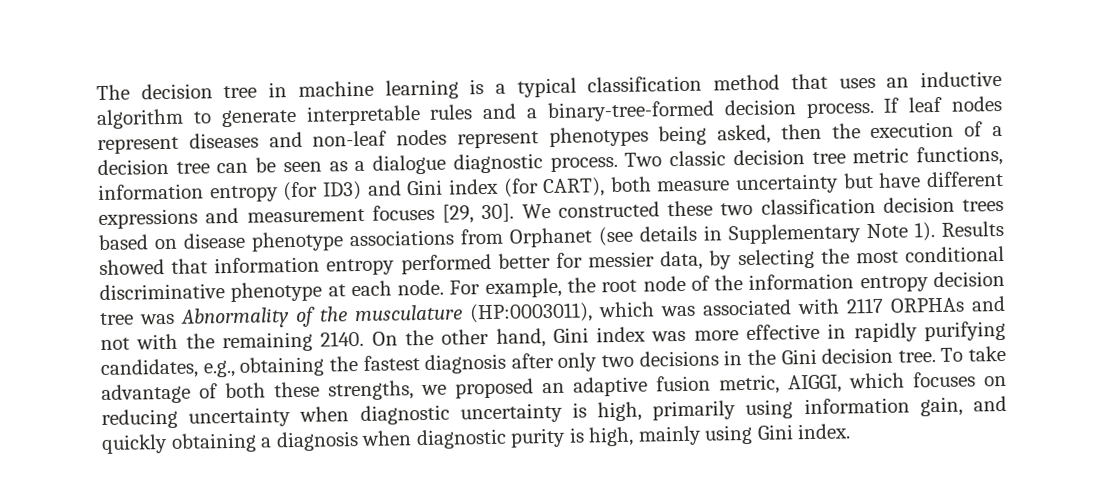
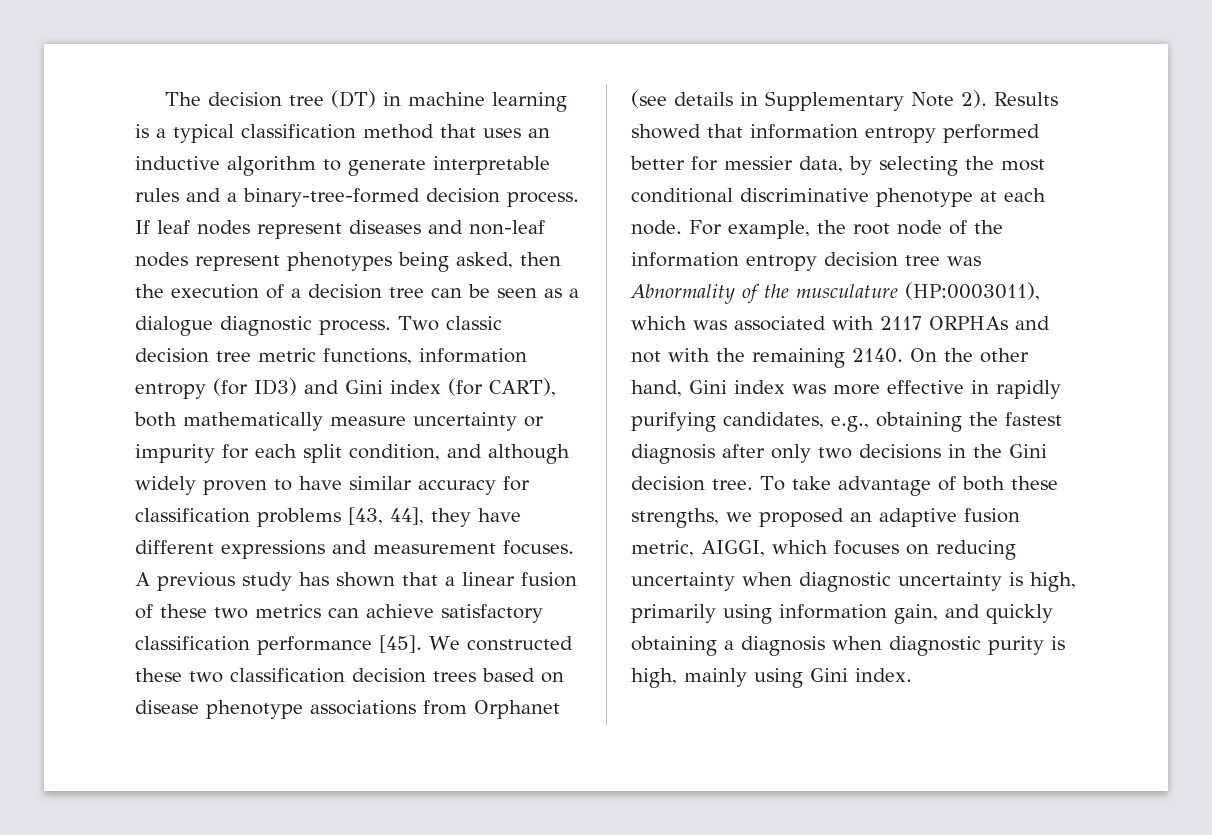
(258, 92) none -> [331,90,377,108] (DT)
(652, 184) none -> [183,412,323,431] mathematically
[842,172,874,189] but -> [524,416,544,427] [135,444,570,464] [135,476,530,495] [135,507,471,527] or impurity for each split condition, and although widely proven to have similar accuracy for classification problems [43, 44], they
[371,203,515,224] focuses [29, 30]. -> [503,540,574,555] [135,572,577,591] [135,604,543,623] [135,635,422,655] focuses. A previous study has shown that a linear fusion of these two metrics can achieve satisfactory classification performance [45].
[914,222,935,242] 1). -> [961,90,987,108] 2).

